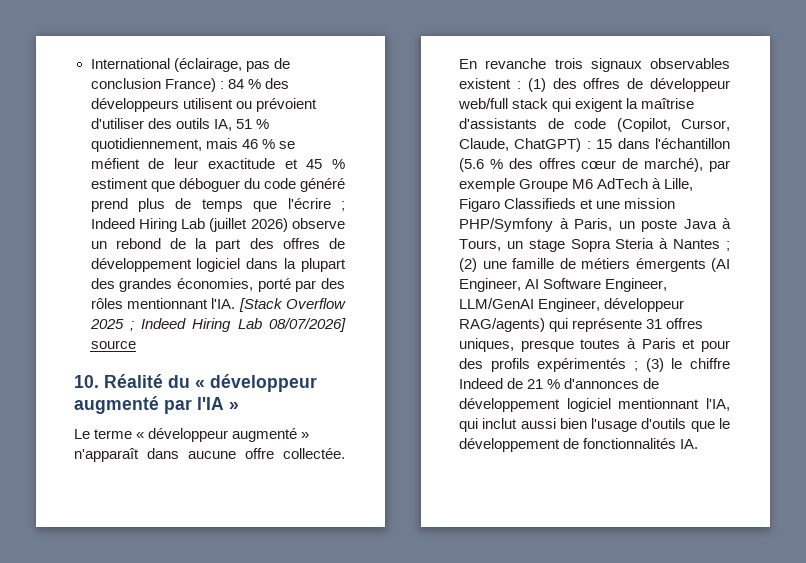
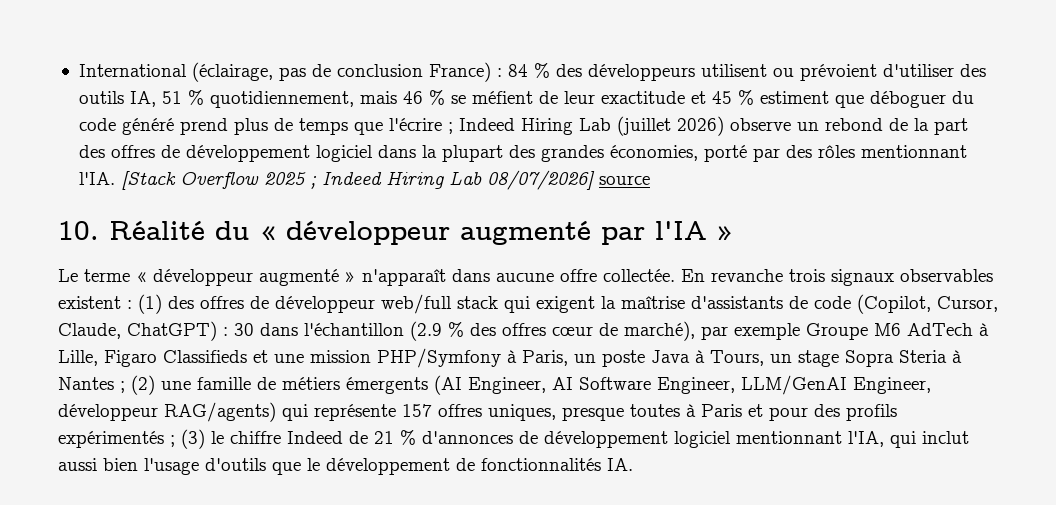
[596,139,613,149] 15 -> [234,323,254,336] 30
[459,158,484,172] (5.6 -> [410,321,442,341] (2.9
[646,319,663,329] 31 -> [402,404,432,417] 157

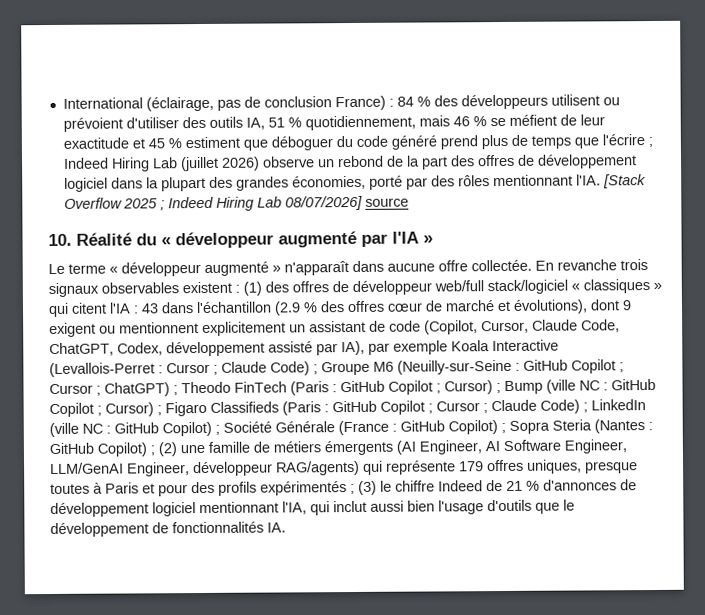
[457,294,998,314] [58,321,254,341] stack qui exigent la maîtrise d'assistants de code (Copilot, Cursor, Claude, ChatGPT) : 30 -> [487,279,662,295] [48,302,159,318] stack/logiciel « classiques » qui citent l'IA : 43
[624,321,989,341] [58,348,962,368] [58,377,114,390] marché), par exemple Groupe M6 AdTech à Lille, Figaro Classifieds et une mission PHP/Symfony à Paris, un poste Java à Tours, un stage Sopra Steria à Nantes -> [445,299,632,314] [49,319,620,338] [49,339,559,357] [49,359,624,378] [49,378,656,397] [49,399,646,418] [49,419,653,438] [49,442,147,457] marché et évolutions), dont 9 exigent ou mentionnent explicitement un assistant de code (Copilot, Cursor, Claude Code, ChatGPT, Codex, développement assisté par IA), par exemple Koala Interactive (Levallois-Perret : Cursor ; Claude Code) ; Groupe M6 (Neuilly-sur-Seine : GitHub Copilot ; Cursor ; ChatGPT) ; Theodo FinTech (Paris : GitHub Copilot ; Cursor) ; Bump (ville NC : GitHub Copilot ; Cursor) ; Figaro Classifieds (Paris : GitHub Copilot ; Cursor ; Claude Code) ; LinkedIn (ville NC : GitHub Copilot) ; Société Générale (France : GitHub Copilot) ; Sopra Steria (Nantes : GitHub Copilot)
[402,404,432,417] 157 -> [459,461,484,472] 179

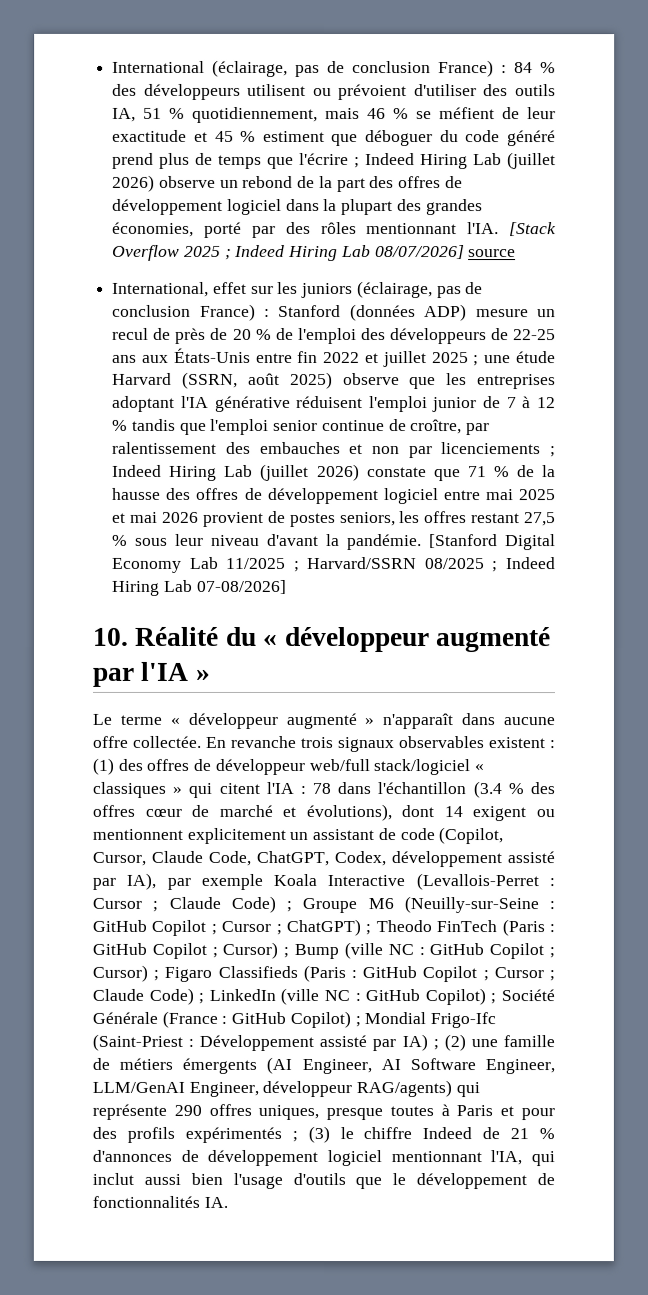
(409, 202) none -> [112,281,484,299] [112,303,556,322] [112,327,556,345] [112,347,556,368] [112,371,556,390] [112,395,557,413] [112,418,491,436] [112,441,557,459] [112,463,556,482] [112,487,556,505] [112,510,556,528] [112,533,556,551] [112,556,556,573] [112,579,287,596] // International, effet sur les juniors (éclairage, pas de conclusion France) : Stanford (données ADP) mesure un recul de près de 20 % de l'emploi des développeurs de 22-25 ans aux États-Unis entre fin 2022 et juillet 2025 ; une étude Harvard (SSRN, août 2025) observe que les entreprises adoptant l'IA générative réduisent l'emploi junior de 7 à 12 % tandis que l'emploi senior continue de croître, par ralentissement des embauches et non par licenciements ; Indeed Hiring Lab (juillet 2026) constate que 71 % de la hausse des offres de développement logiciel entre mai 2025 et mai 2026 provient de postes seniors, les offres restant 27,5 % sous leur niveau d'avant la pandémie. [Stanford Digital Economy Lab 11/2025 ; Harvard/SSRN 08/2025 ; Indeed Hiring Lab 07-08/2026]
[141,303,159,314] 43 -> [312,782,332,795] 78
[274,301,301,316] (2.9 -> [472,781,502,799] (3.4
[622,300,632,311] 9 -> [443,806,463,818] 14
[509,419,653,434] [49,442,147,457] Sopra Steria (Nantes : GitHub Copilot) -> [364,1012,497,1029] [92,1033,428,1052] Mondial Frigo-Ifc (Saint-Priest : Développement assisté par IA)
[459,461,484,472] 179 -> [173,1104,202,1116] 290

